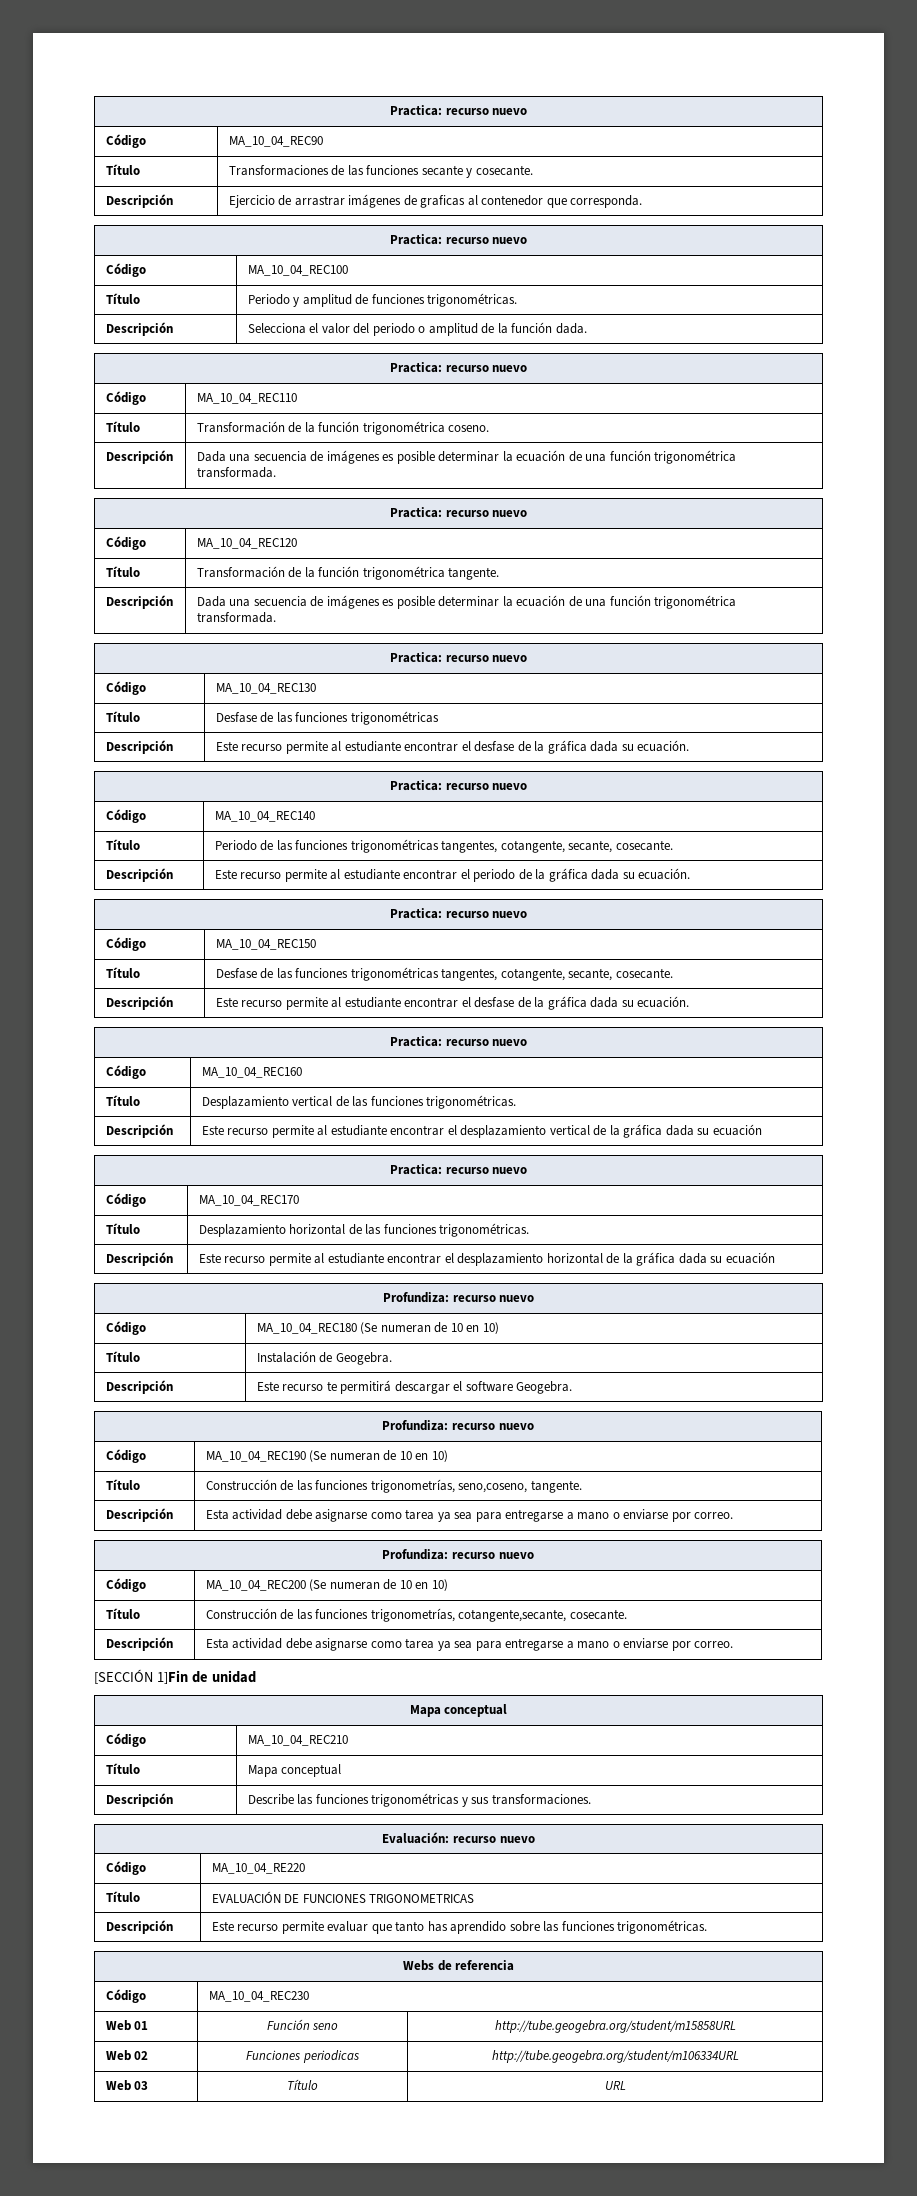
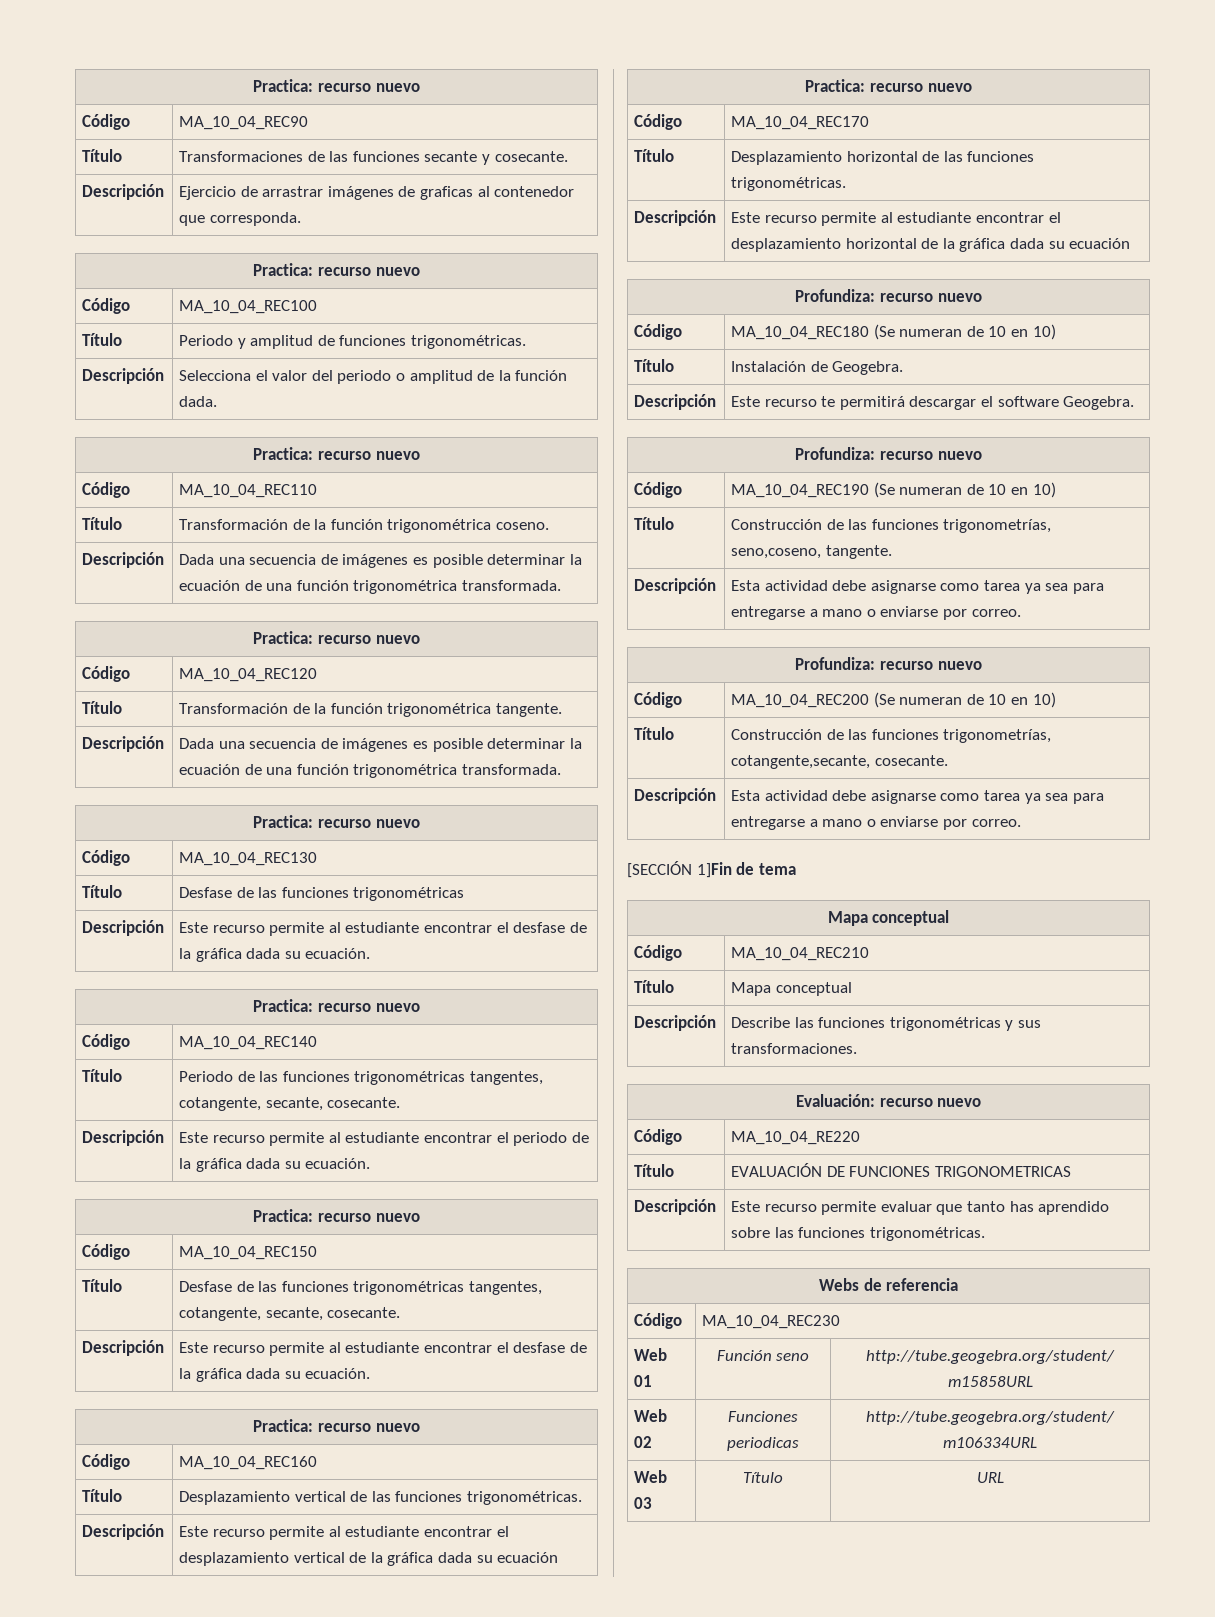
[211,1670,256,1683] unidad -> [758,863,796,875] tema

